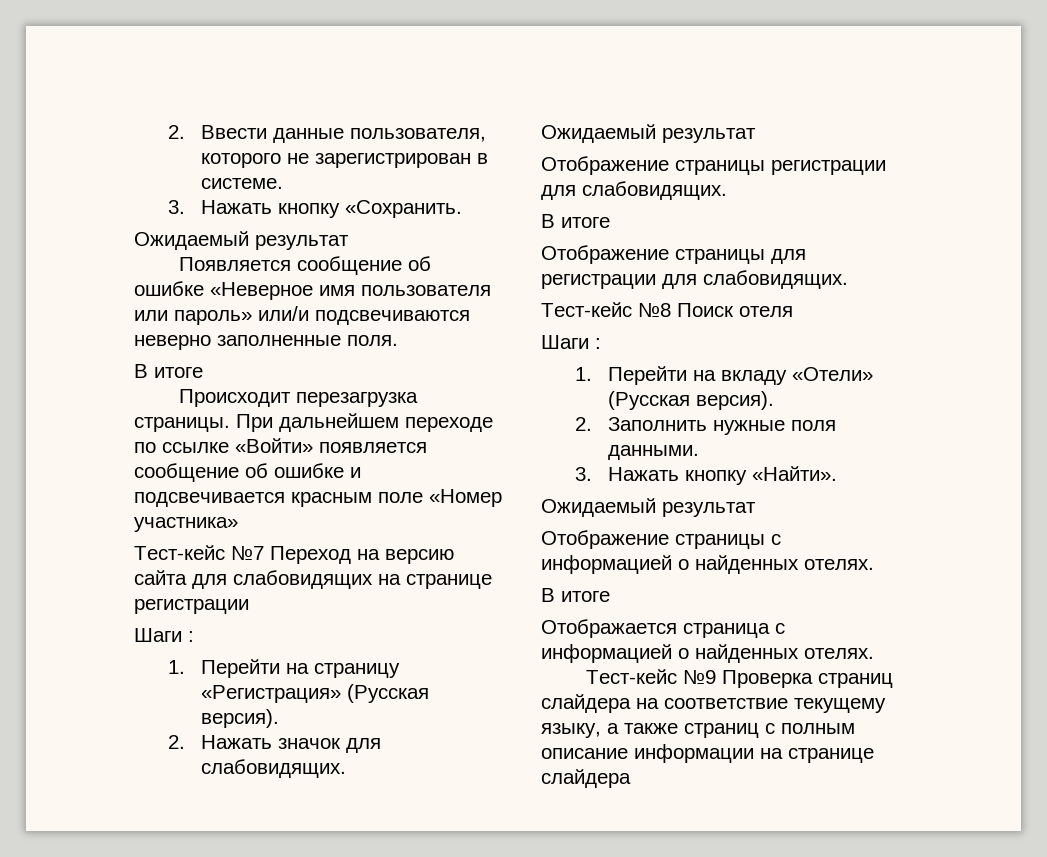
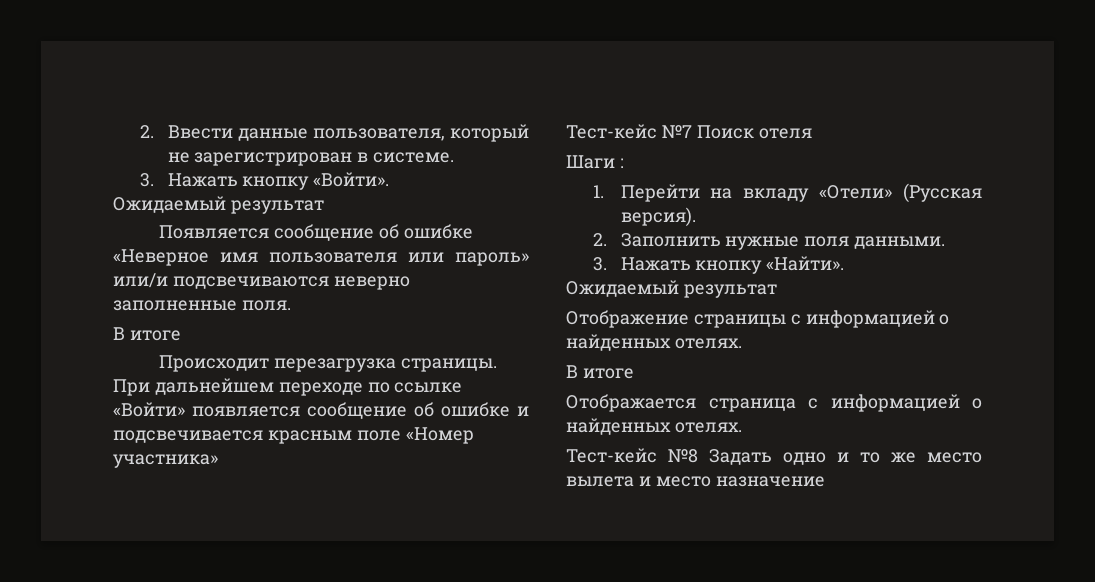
[201,153,282,168] которого -> [449,124,529,142] который
[345,200,463,218] «Сохранить. -> [313,172,390,187] «Войти».
[270,546,454,564] [134,570,492,589] [134,599,249,614] [134,628,194,642] [167,659,401,678] [201,684,430,703] [201,709,280,728] [167,735,382,753] [201,759,347,778] [541,124,756,143] [541,156,886,175] [541,181,727,200] [541,214,610,228] [541,245,806,264] [541,270,848,289] [541,302,671,317] Переход на версию сайта для слабовидящих на странице регистрации // Шаги : // 1. Перейти на страницу «Регистрация» (Русская версия). // 2. Нажать значок для слабовидящих. // Ожидаемый результат // Отображение страницы регистрации для слабовидящих. // В итоге // Отображение страницы для регистрации для слабовидящих. // Тест-кейс №8 -> (692, 131) none
[682,670,893,688] [541,694,886,713] [541,723,855,738] [541,744,874,763] [541,769,631,788] №9 Проверка страниц слайдера на соответствие текущему языку, а также страниц с полным описание информации на странице слайдера -> [668,449,982,465] [566,476,825,487] №8 Задать одно и то же место вылета и место назначение

